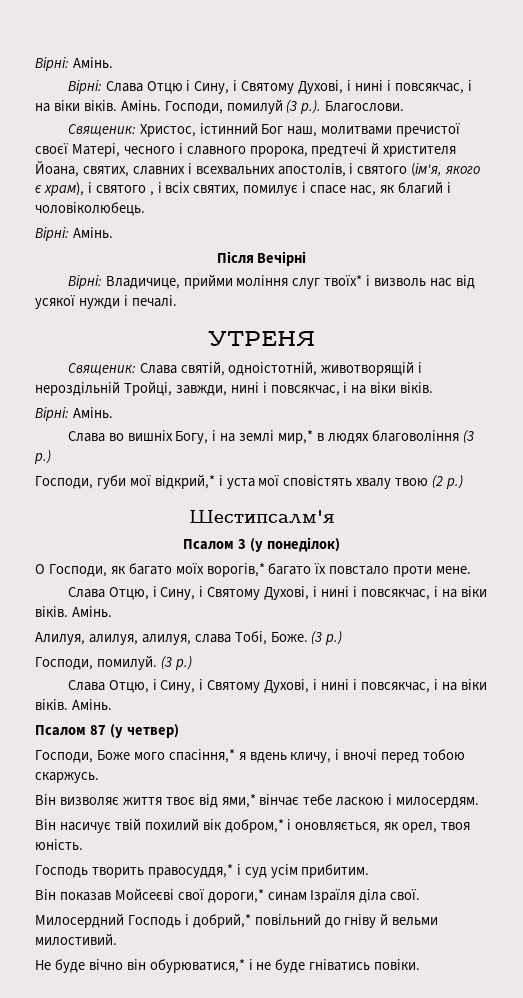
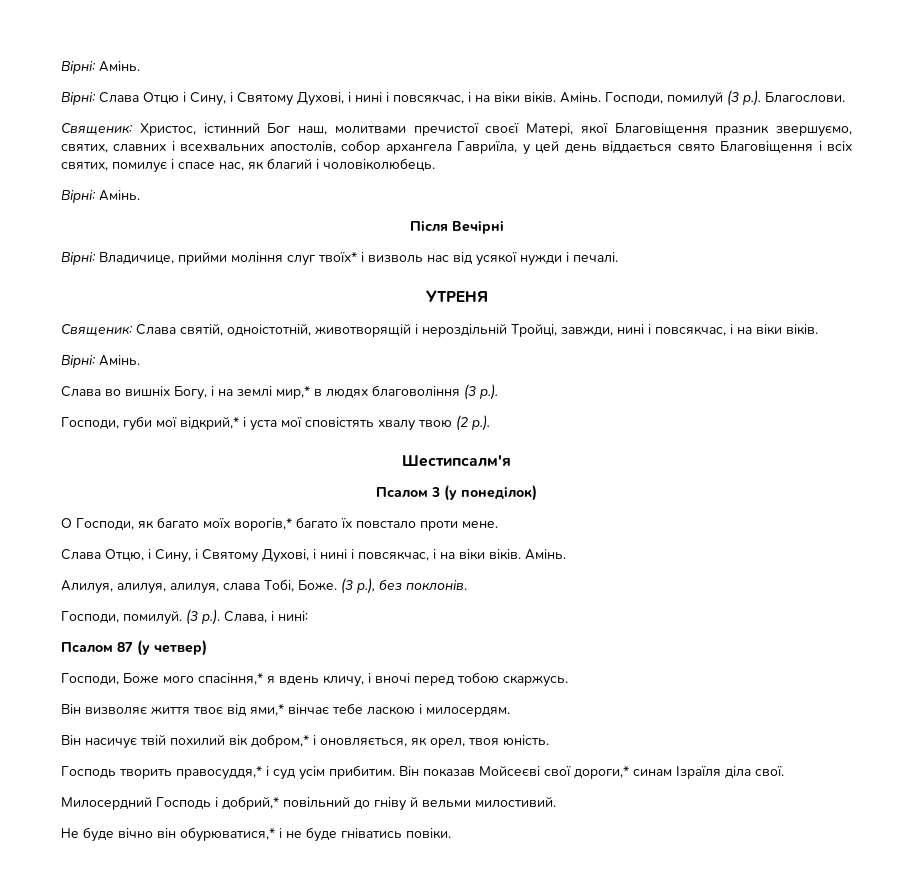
[123,142,457,157] [35,161,79,177] чесного і славного пророка, предтечі й христителя Йоана, -> [580,123,852,137] якої Благовіщення празник звершуємо,
[349,163,481,177] [35,182,154,196] і святого (ім'я, якого є храм), і святого , -> [341,140,814,155] собор архангела Гавриїла, у цей день віддається свято Благовіщення
[34,450,51,464] р.) -> [480,384,498,400] р.).
[446,475,464,489] р.) -> [472,415,490,431] р.).
[325,631,343,645] р.) -> [357,578,467,594] р.), без поклонів.
[174,656,192,670] [67,679,487,693] [35,699,112,710] р.) // Слава Отцю, і Сину, і Святому Духові, і нині і повсякчас, і на віки віків. Амінь. -> [202,609,308,625] р.). Слава, і нині:
(370, 871) // -> (395, 772) none

